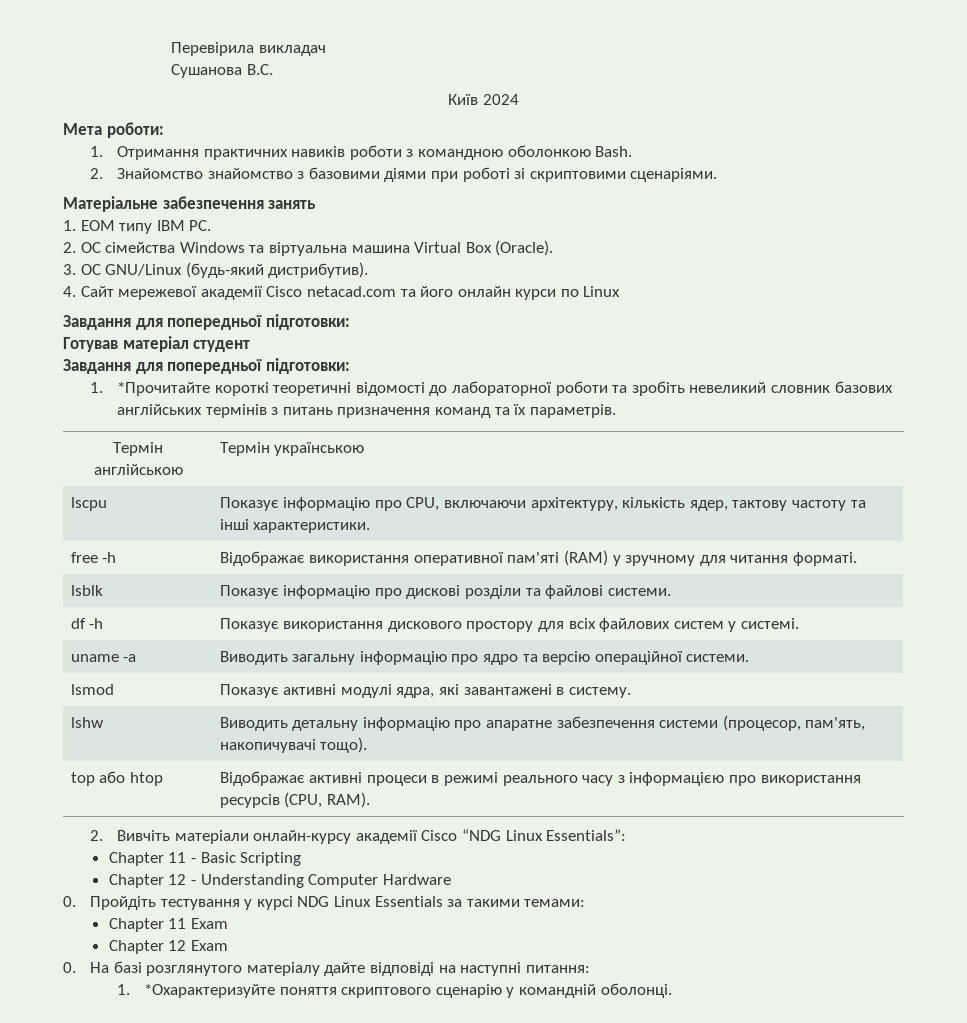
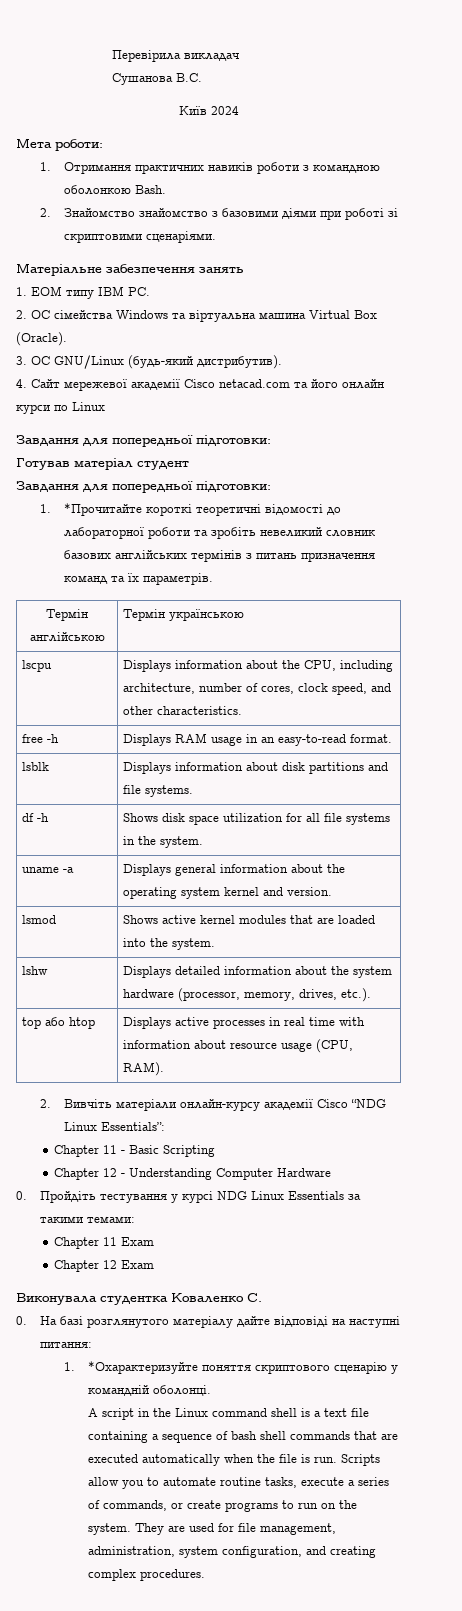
[219,497,866,511] [219,519,371,533] [70,552,117,563] [219,550,857,566] [70,585,103,596] [219,585,671,599] [70,618,104,629] [219,618,799,632] [70,654,137,662] [219,651,750,665] [70,684,114,695] [219,684,631,698] [70,717,103,728] [219,715,866,731] [219,737,368,753] [70,771,163,786] [219,771,861,786] [219,794,280,808] Показує інформацію про CPU, включаючи архітектуру, кількість ядер, тактову частоту та інші характеристики. // free -h | Відображає використання оперативної пам'яті (RAM) у зручному для читання форматі. // lsblk | Показує інформацію про дискові розділи та файлові системи. // df -h | Показує використання дискового простору для всіх файлових систем у системі. // uname -a | Виводить загальну інформацію про ядро та версію операційної системи. // lsmod | Показує активні модулі ядра, які завантажені в систему. // lshw | Виводить детальну інформацію про апаратне забезпечення системи (процесор, пам'ять, накопичувачі тощо). // top або htop | Відображає активні процеси в режимі реального часу з інформацією про використання ресурсів -> [123,660,394,672] [123,683,392,695] [123,706,243,715] [22,734,60,743] [123,733,393,746] [22,762,50,771] [123,762,389,774] [123,785,194,797] [22,813,50,822] [123,813,391,825] [123,836,204,848] [22,867,75,873] [123,864,346,876] [123,887,333,899] [22,915,57,924] [123,915,376,924] [123,938,216,950] [22,966,49,975] [123,966,393,978] [123,988,372,1002] [22,1017,96,1029] [123,1017,366,1029] [123,1040,313,1052] Displays information about the CPU, including architecture, number of cores, clock speed, and other characteristics. // free -h | Displays RAM usage in an easy-to-read format. // lsblk | Displays information about disk partitions and file systems. // df -h | Shows disk space utilization for all file systems in the system. // uname -a | Displays general information about the operating system kernel and version. // lsmod | Shows active kernel modules that are loaded into the system. // lshw | Displays detailed information about the system hardware (processor, memory, drives, etc.). // top або htop | Displays active processes in real time with information about resource usage
(228, 945) none -> [16,1293,262,1305] // Виконувала студентка Коваленко С.
(672, 990) none -> [88,1408,370,1420] [88,1431,399,1443] [88,1454,381,1466] [88,1477,390,1489] [88,1500,358,1512] [88,1523,337,1535] [88,1546,377,1558] [88,1569,206,1581] // A script in the Linux command shell is a text file containing a sequence of bash shell commands that are executed automatically when the file is run. Scripts allow you to automate routine tasks, execute a series of commands, or create programs to run on the system. They are used for file management, administration, system configuration, and creating complex procedures.

